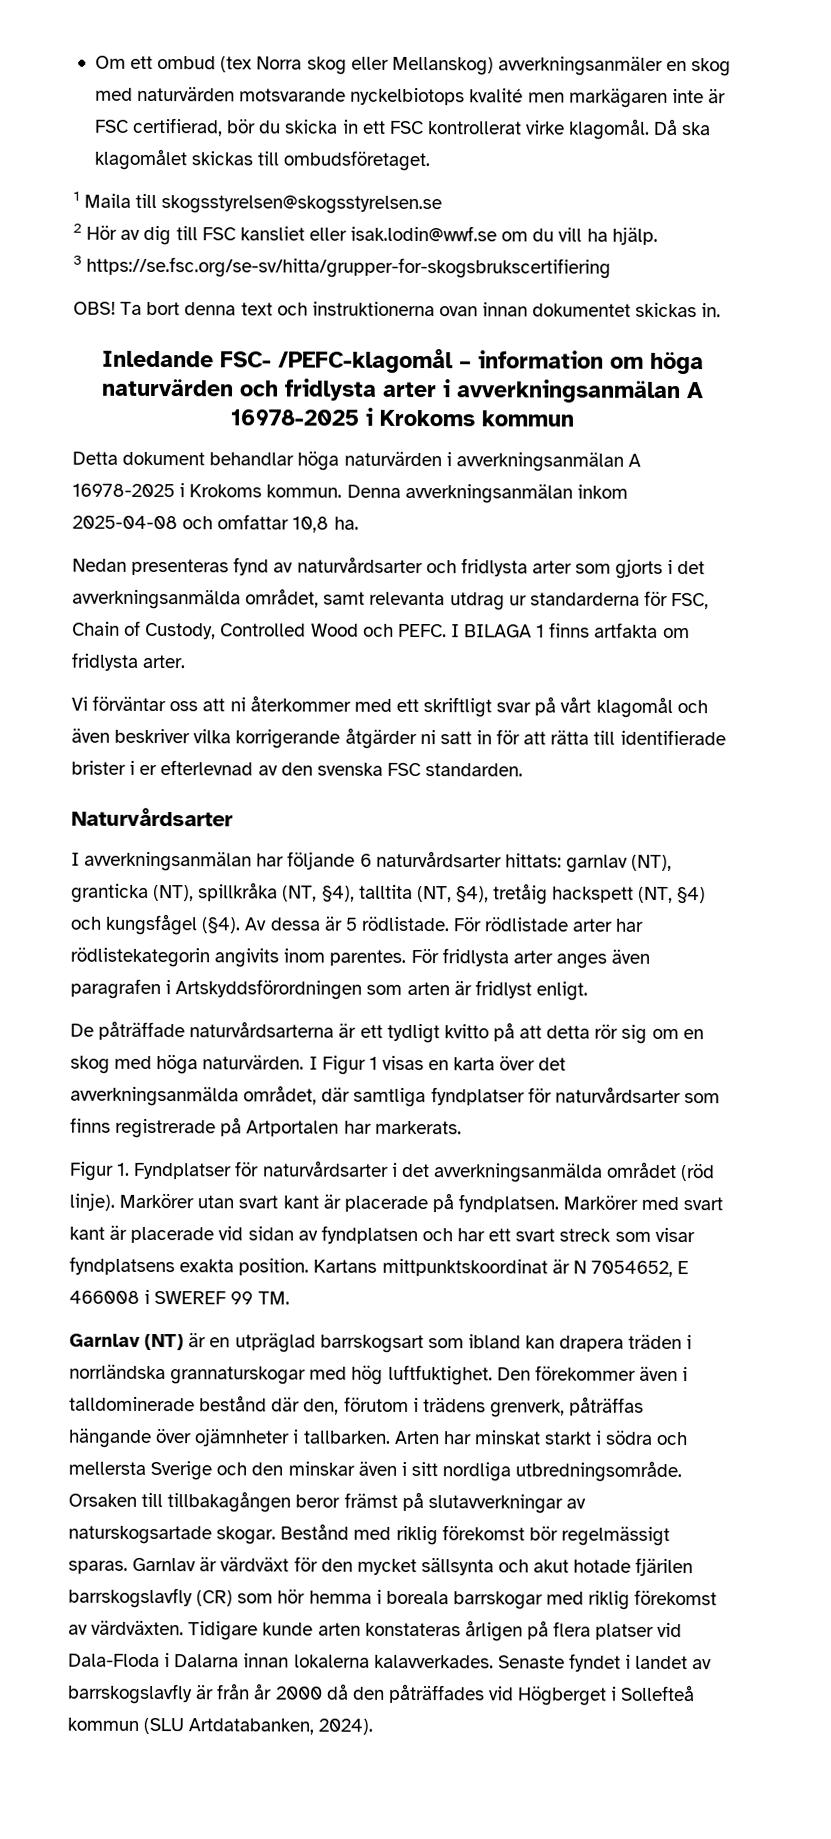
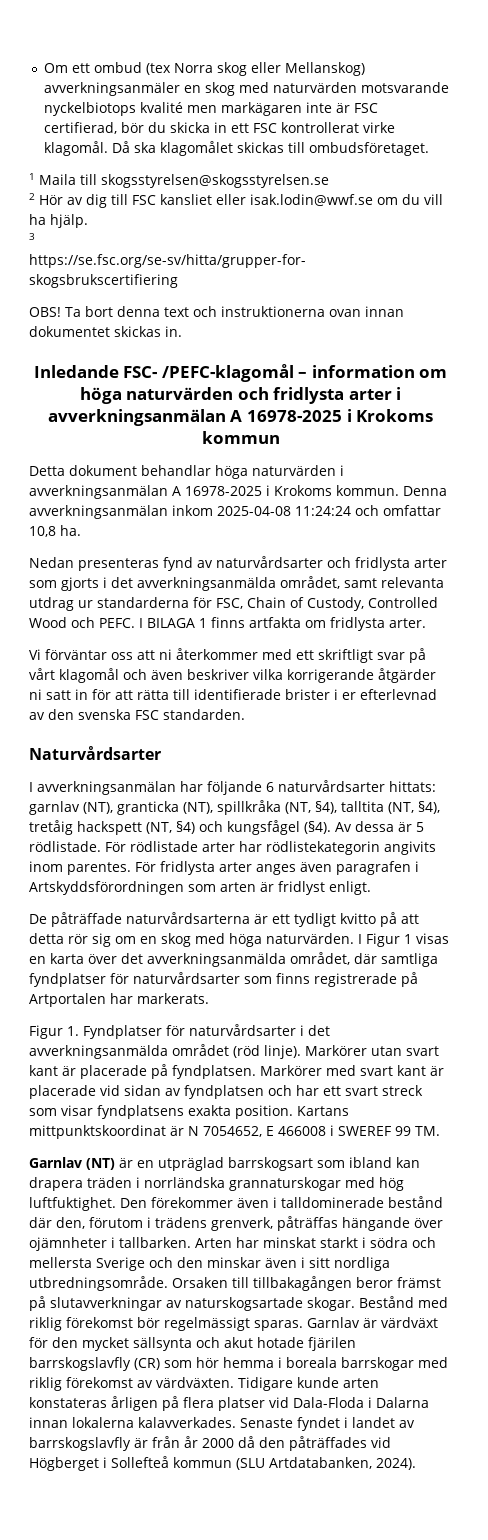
(178, 522) none -> [295,506,351,516] 11:24:24

